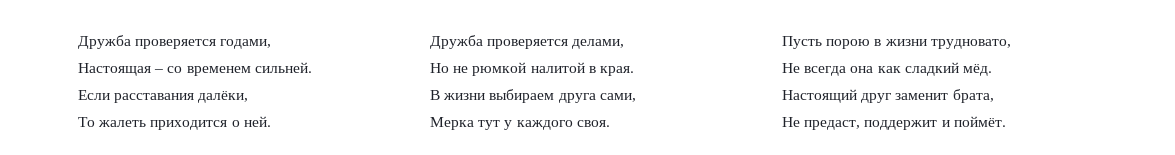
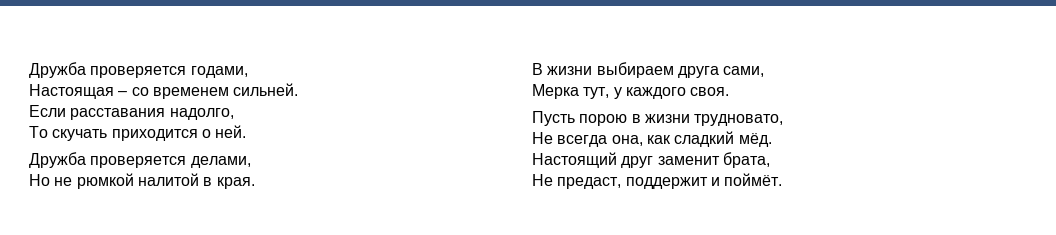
[198,91,249,103] далёки, -> [169,108,234,120] надолго,
[98,120,147,127] жалеть -> [52,129,108,141] скучать
[478,120,501,130] тут -> [583,87,610,99] тут,
[850,66,874,73] она -> [611,135,643,146] она,

